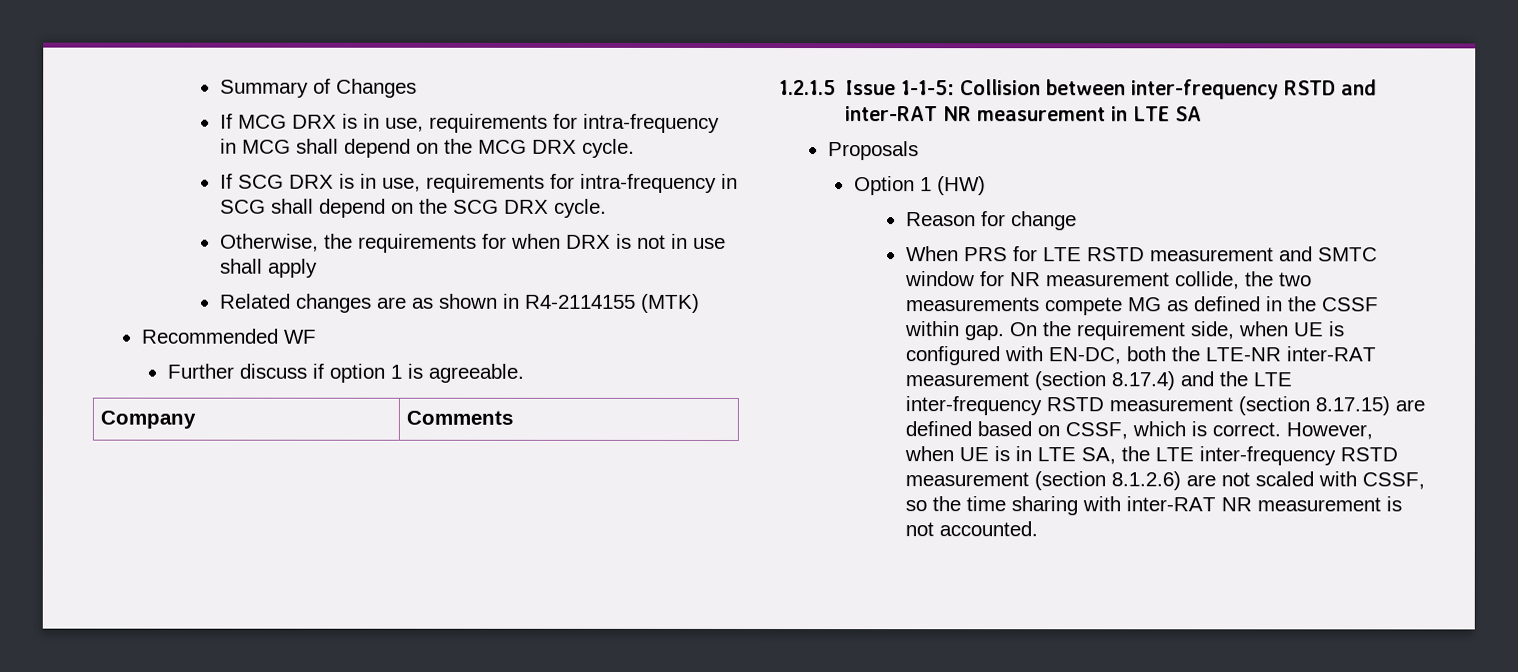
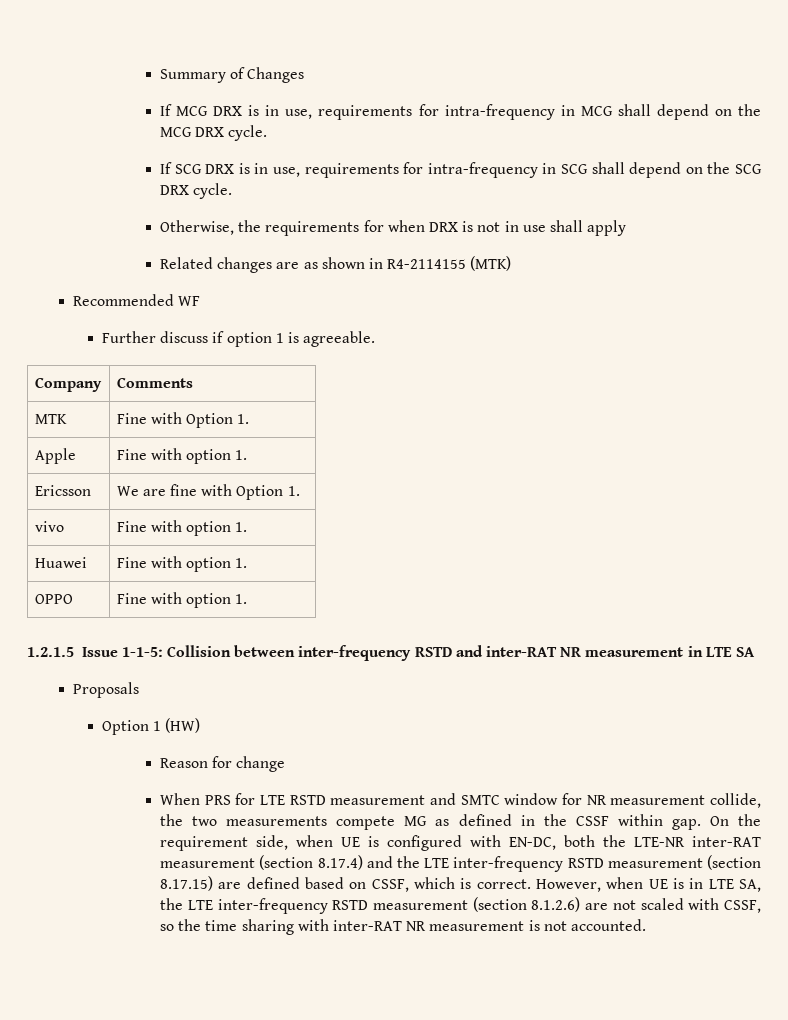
(514, 417) none -> [34,414,67,424] [116,412,250,428] [34,448,76,464] [116,448,248,464] [34,485,91,496] [116,484,300,500] [34,521,64,532] [116,520,248,536] [34,557,87,568] [116,556,248,572] [34,594,73,604] [116,592,248,608] // MTK | Fine with Option 1. // Apple | Fine with option 1. // Ericsson | We are fine with Option 1. // vivo | Fine with option 1. // Huawei | Fine with option 1. // OPPO | Fine with option 1.

